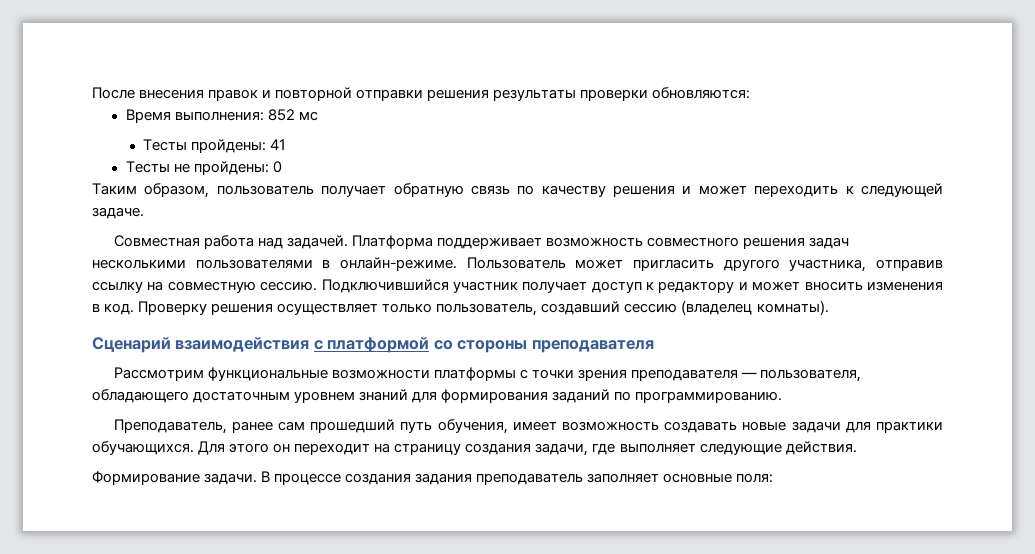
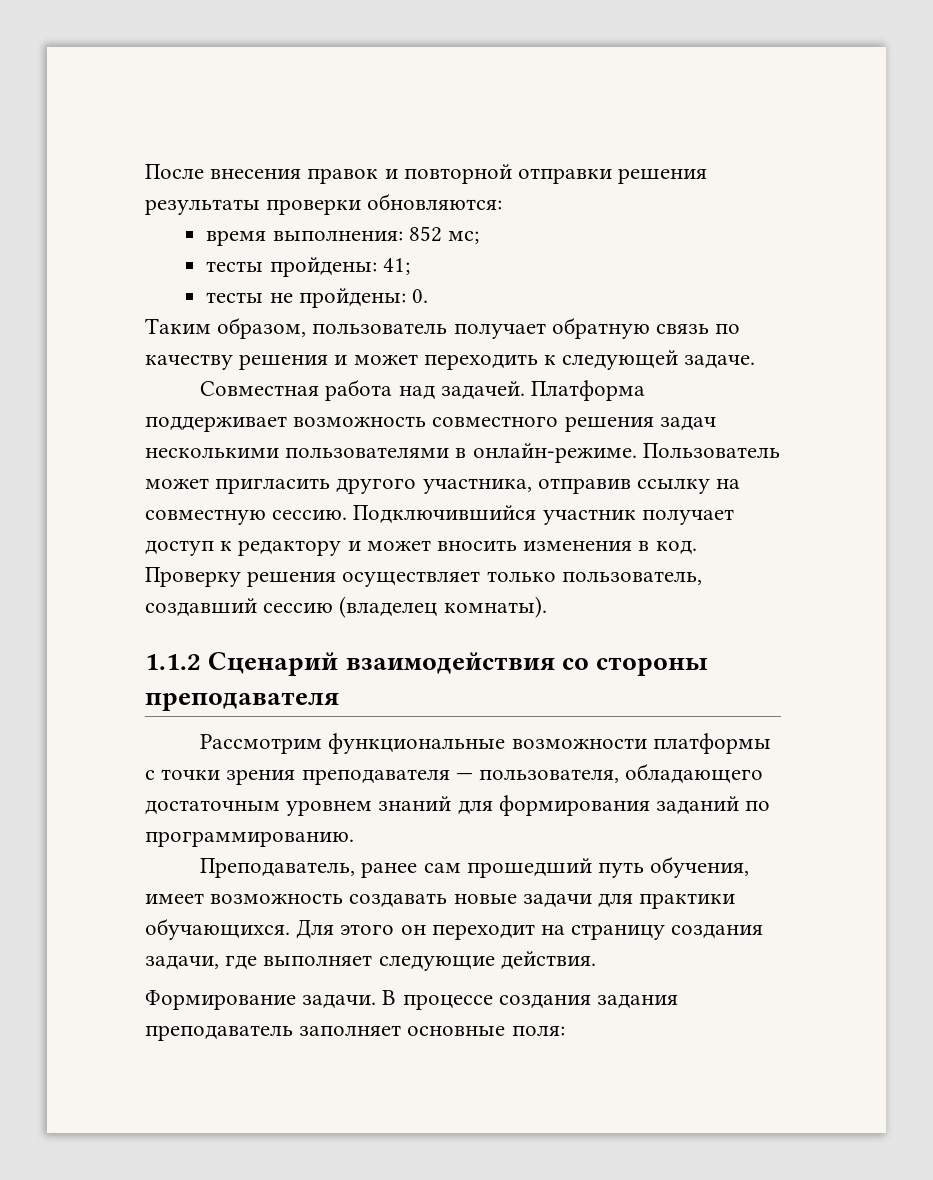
[125,109,171,123] Время -> [206,230,267,246] время
[298,111,318,121] [143,139,287,153] [125,161,170,173] мс // Тесты пройдены: 41 // Тесты -> [448,231,480,244] [206,257,410,277] [206,292,264,303] мс; // тесты пройдены: 41; // тесты
[272,161,282,173] 0 -> [412,289,429,303] 0.
(829, 307) none -> [145,654,201,670] 1.1.2
[313,337,430,353] с платформой -> (555, 663) none

